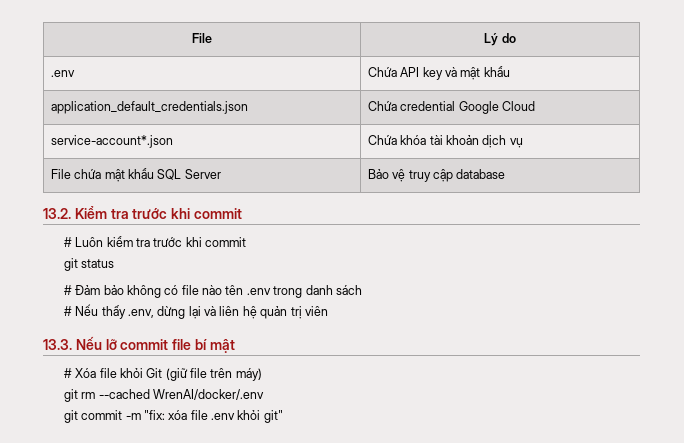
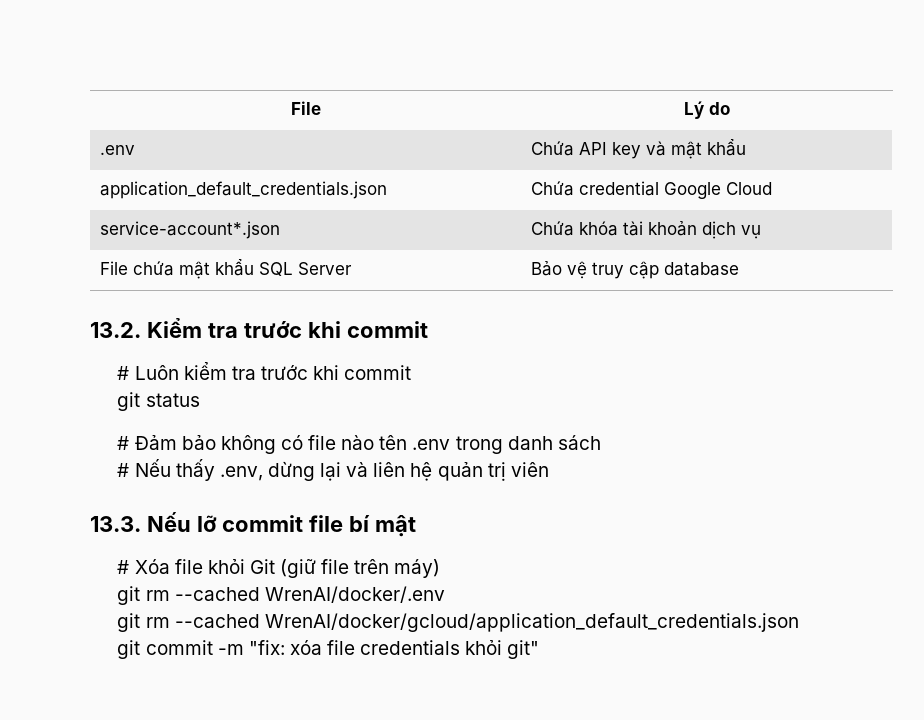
(264, 394) none -> [117,613,799,632] // git rm --cached WrenAI/docker/gcloud/application_default_credentials.json
[211,413,236,420] .env -> [360,640,461,655] credentials

